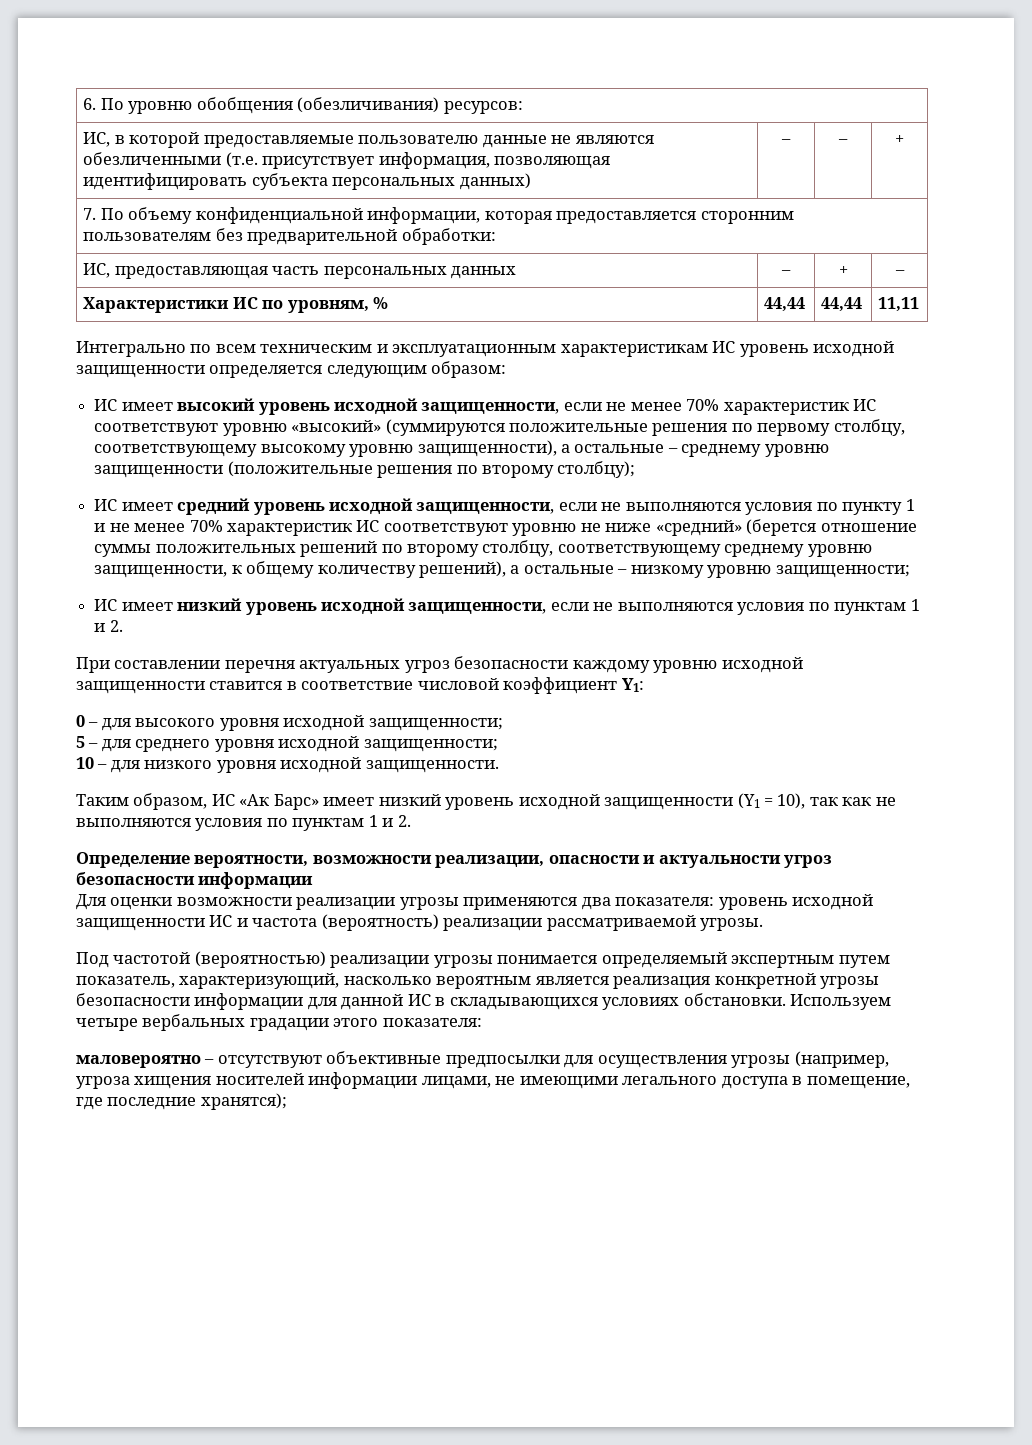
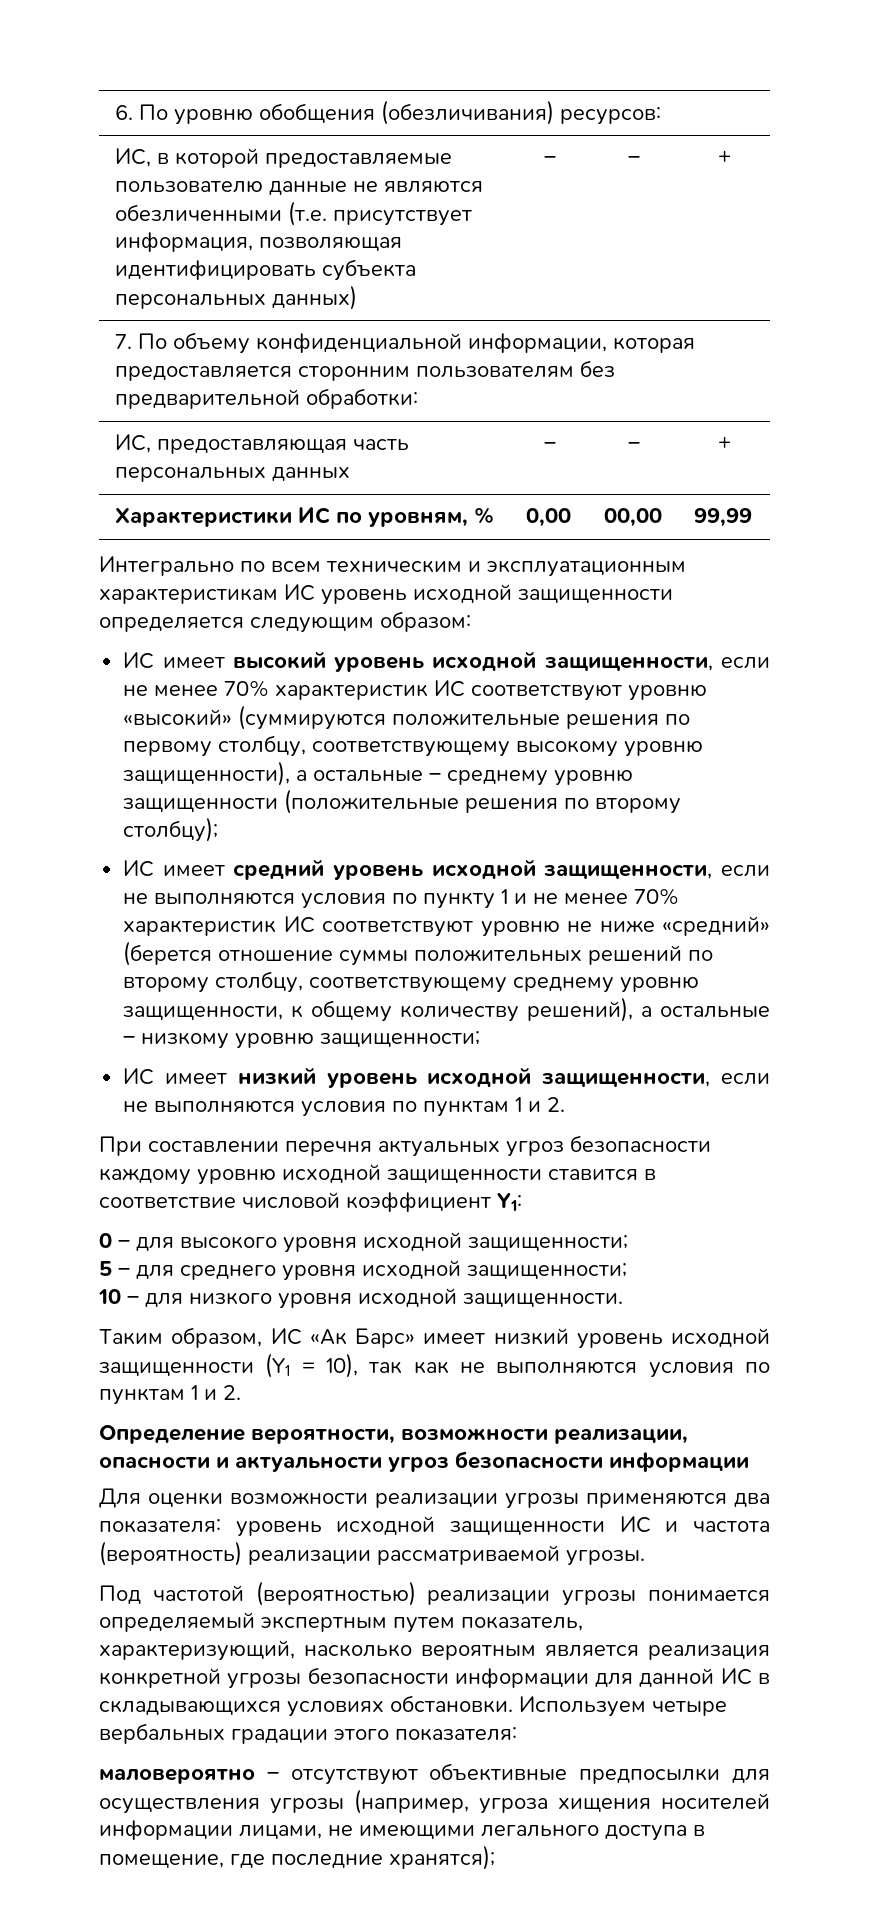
[838,266,848,275] [894,270,905,275] | + | – -> [627,442,640,450] [717,436,731,450] | – | +
[764,297,806,312] [821,297,863,312] [878,297,920,312] 44,44 | 44,44 | 11,11 -> [525,508,571,527] [603,508,662,527] [693,508,752,527] 0,00 | 00,00 | 99,99

